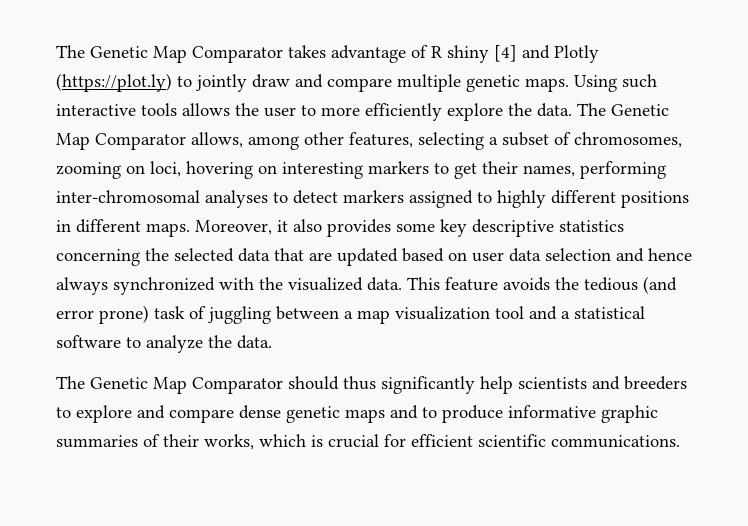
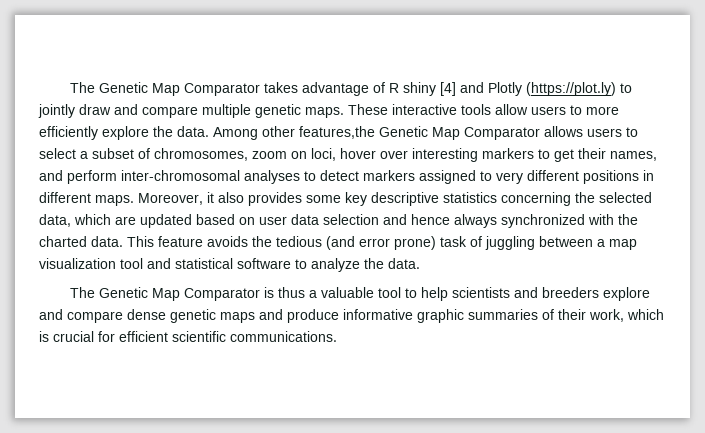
[574,74,657,92] [56,103,296,117] Using such interactive tools allows the user -> [348,104,566,115] These interactive tools allow users
[577,103,669,116] [56,132,484,150] The Genetic Map Comparator allows, among other features, selecting -> [213,126,638,140] [39,148,76,159] Among other features,the Genetic Map Comparator allows users to select
[56,162,121,179] zooming -> [252,151,287,159] zoom
[186,161,277,179] hovering on -> [340,148,408,159] hover over
[580,161,666,179] performing -> [39,170,117,184] and perform
[497,190,546,208] highly -> [496,172,523,184] very
[238,248,304,262] data that -> [39,214,111,227] data, which
[288,277,363,291] visualized -> [39,236,87,247] charted
[561,311,570,319] a -> (171, 263) none
[288,376,475,394] should thus significantly -> [264,287,418,298] is thus a valuable tool to
[56,407,71,418] to -> (600, 292) none
[422,407,437,418] to -> (283, 314) none
[204,434,254,450] works, -> [589,309,624,322] work,

